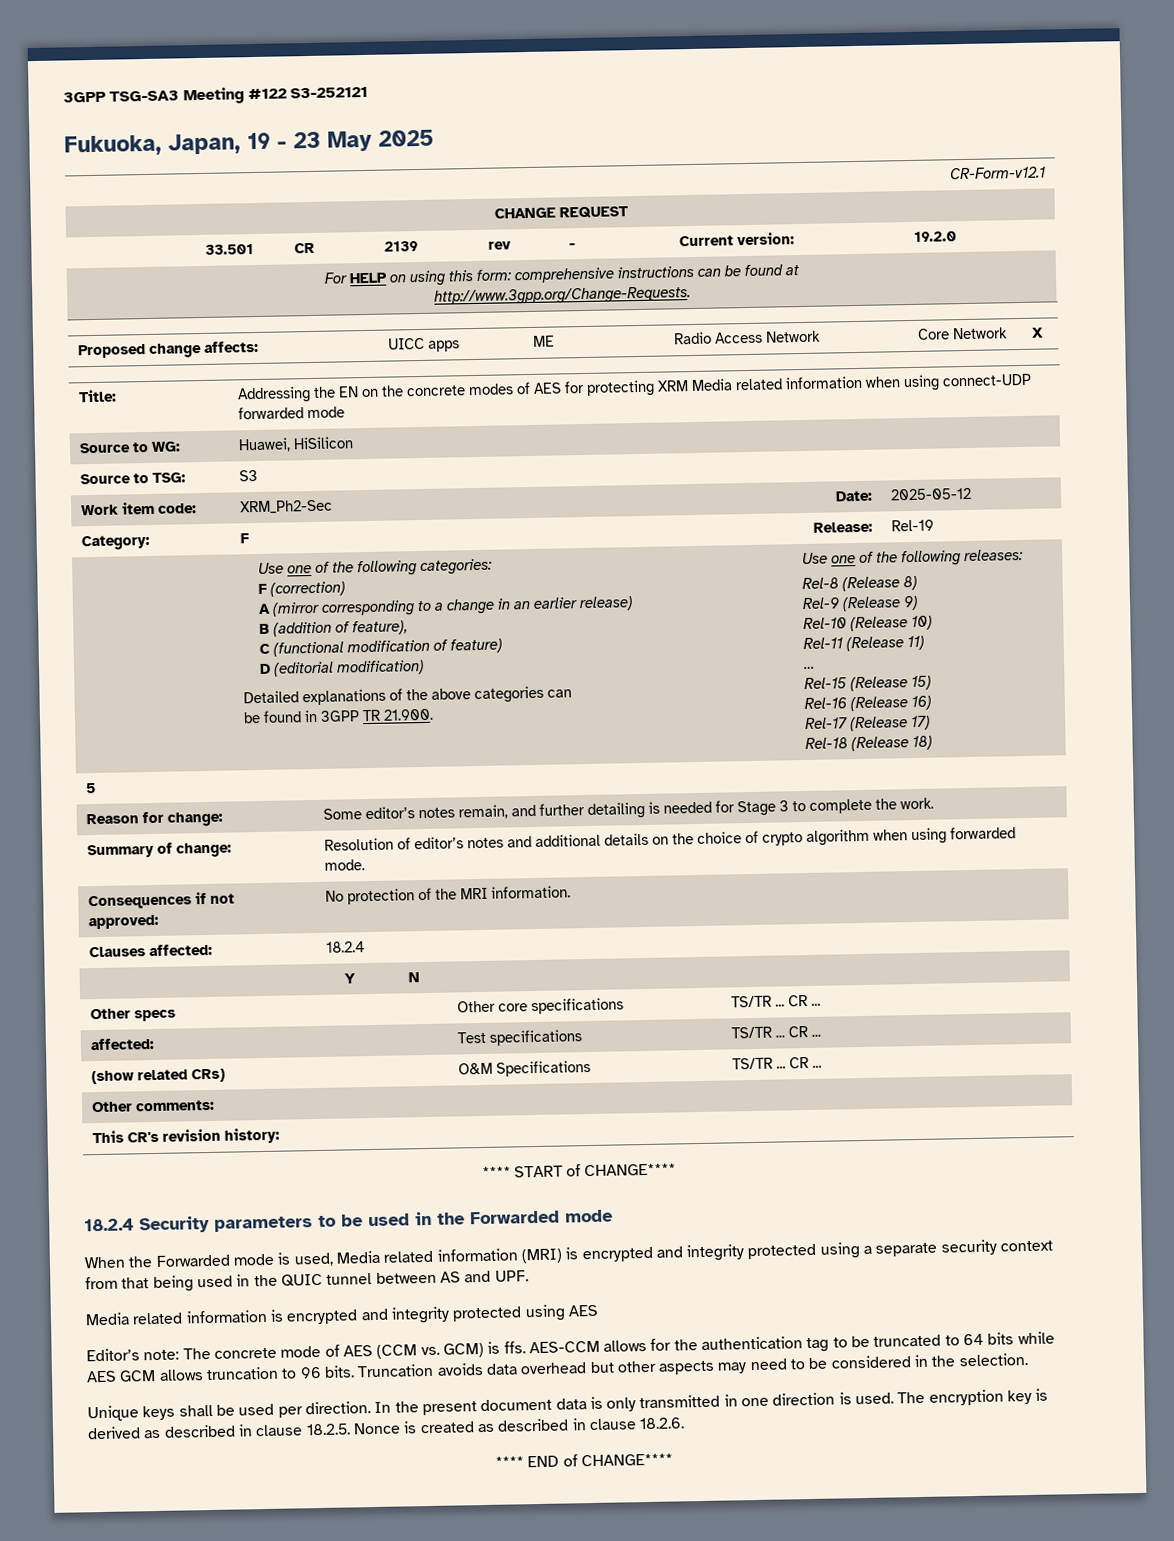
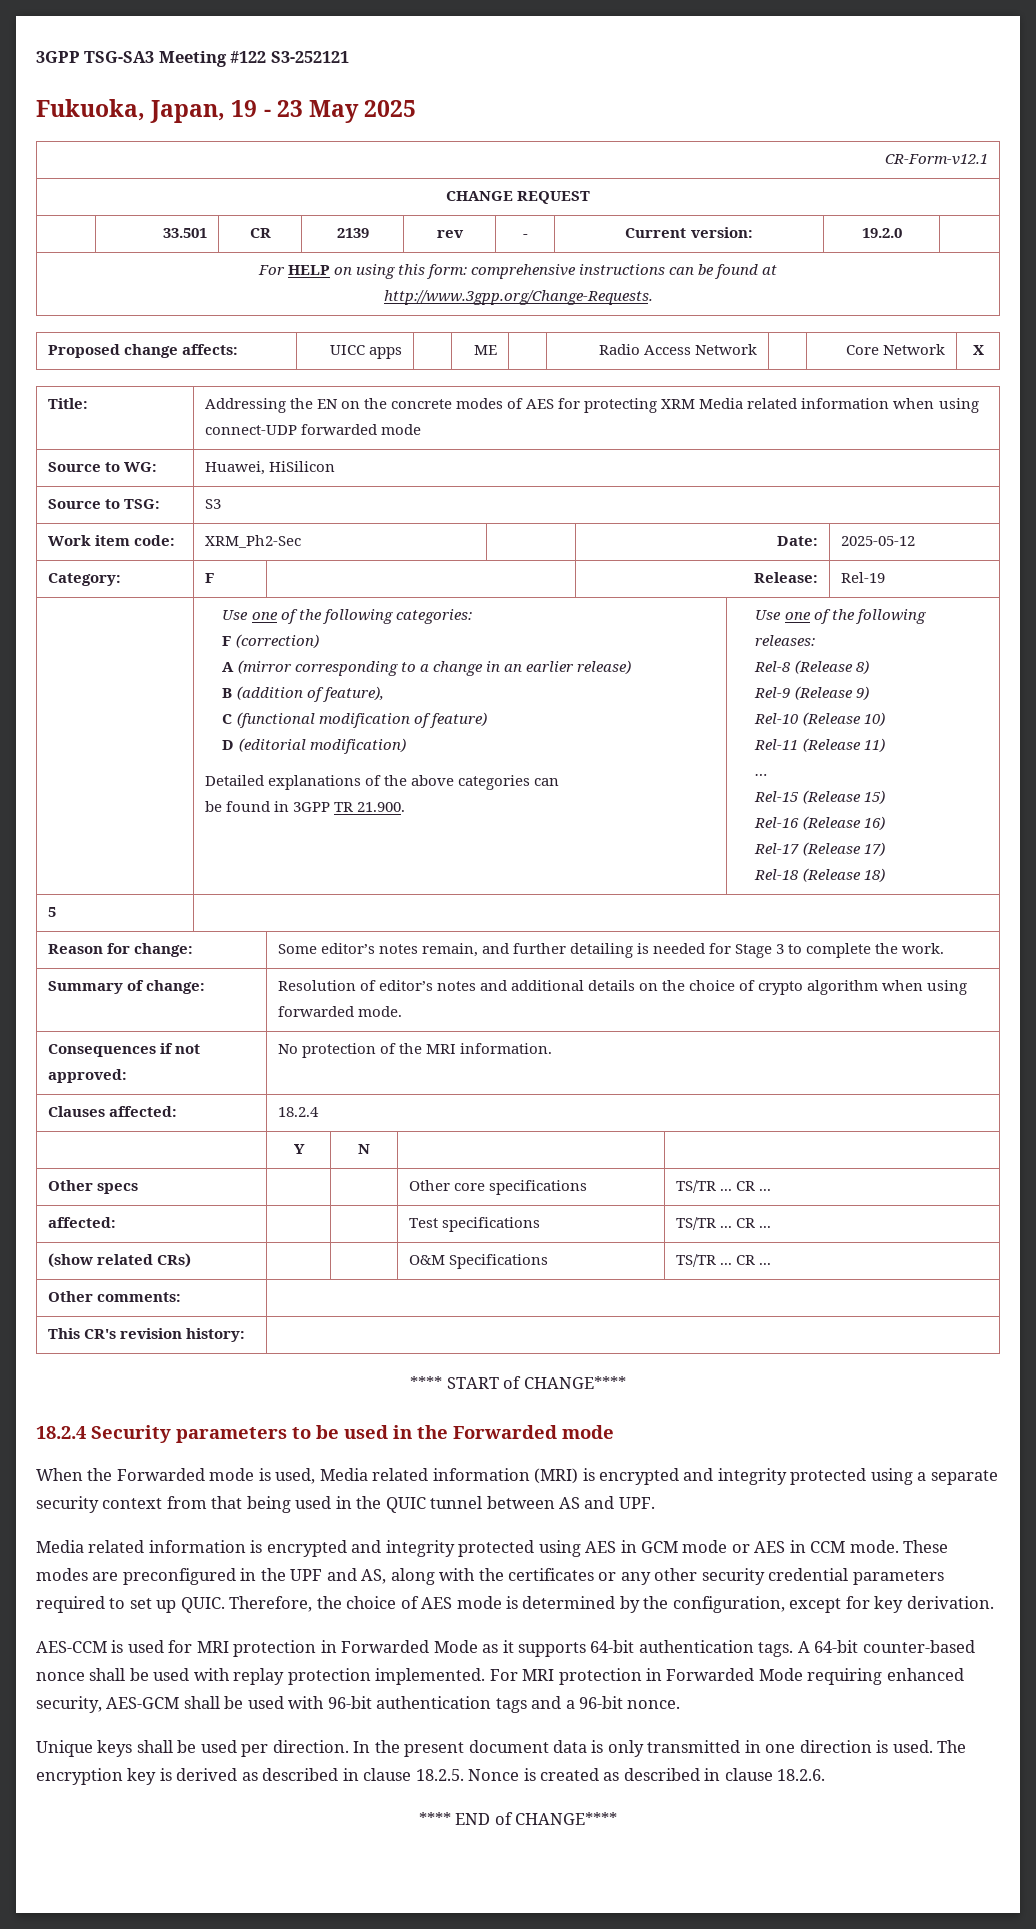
[86,1331,1055,1362] [86,1353,1028,1383] // Editor’s note: The concrete mode of AES (CCM vs. GCM) is ffs. AES-CCM allows for the authentication tag to be truncated to 64 bits while AES GCM allows truncation to 96 bits. Truncation avoids data overhead but other aspects may need to be considered in the selection. -> [620,1540,949,1553] [36,1568,944,1585] [36,1596,994,1613] [36,1640,975,1657] [36,1668,964,1685] [36,1696,681,1713] in GCM mode or AES in CCM mode. These modes are preconfigured in the UPF and AS, along with the certificates or any other security credential parameters required to set up QUIC. Therefore, the choice of AES mode is determined by the configuration, except for key derivation. // AES-CCM is used for MRI protection in Forwarded Mode as it supports 64-bit authentication tags. A 64-bit counter-based nonce shall be used with replay protection implemented. For MRI protection in Forwarded Mode requiring enhanced security, AES-GCM shall be used with 96-bit authentication tags and a 96-bit nonce.

